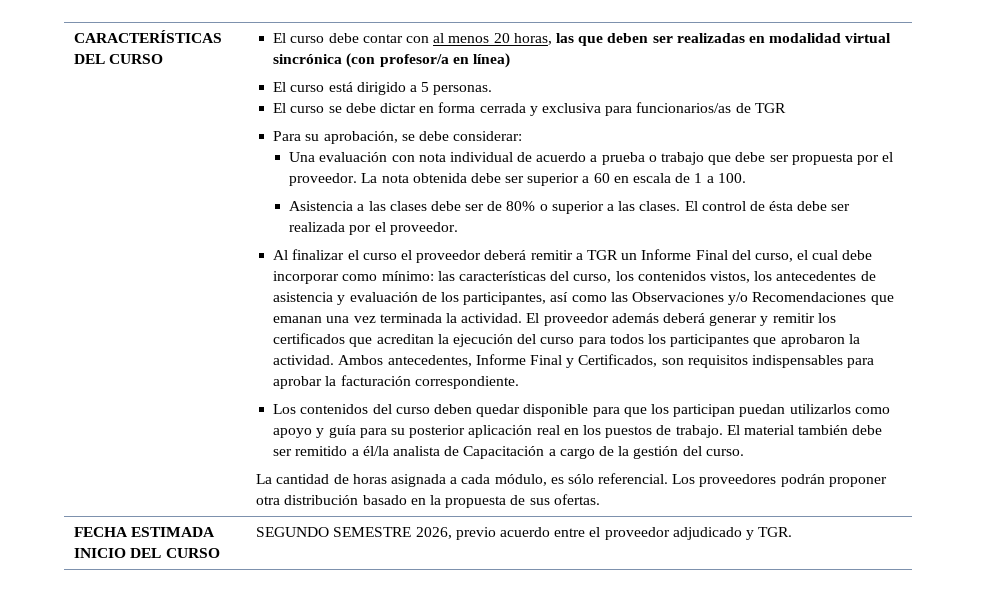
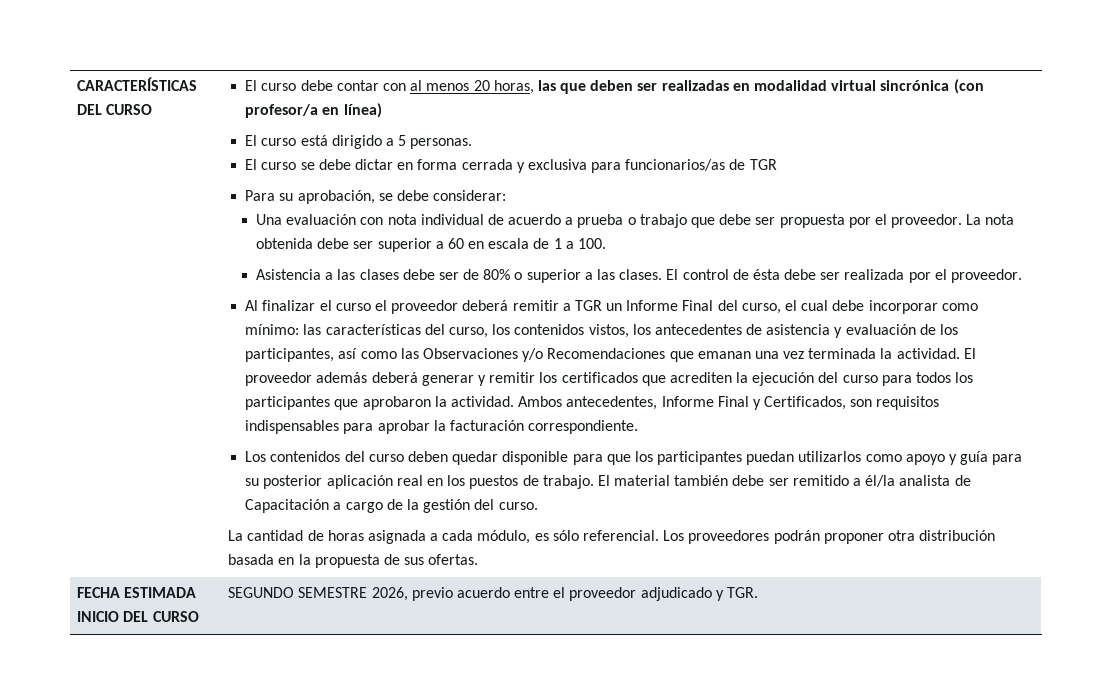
[376,334,434,344] acreditan -> [669,372,732,383] acrediten
[673,404,736,417] participan -> [657,451,743,465] participantes
[362,495,407,505] basado -> [228,554,275,565] basada

